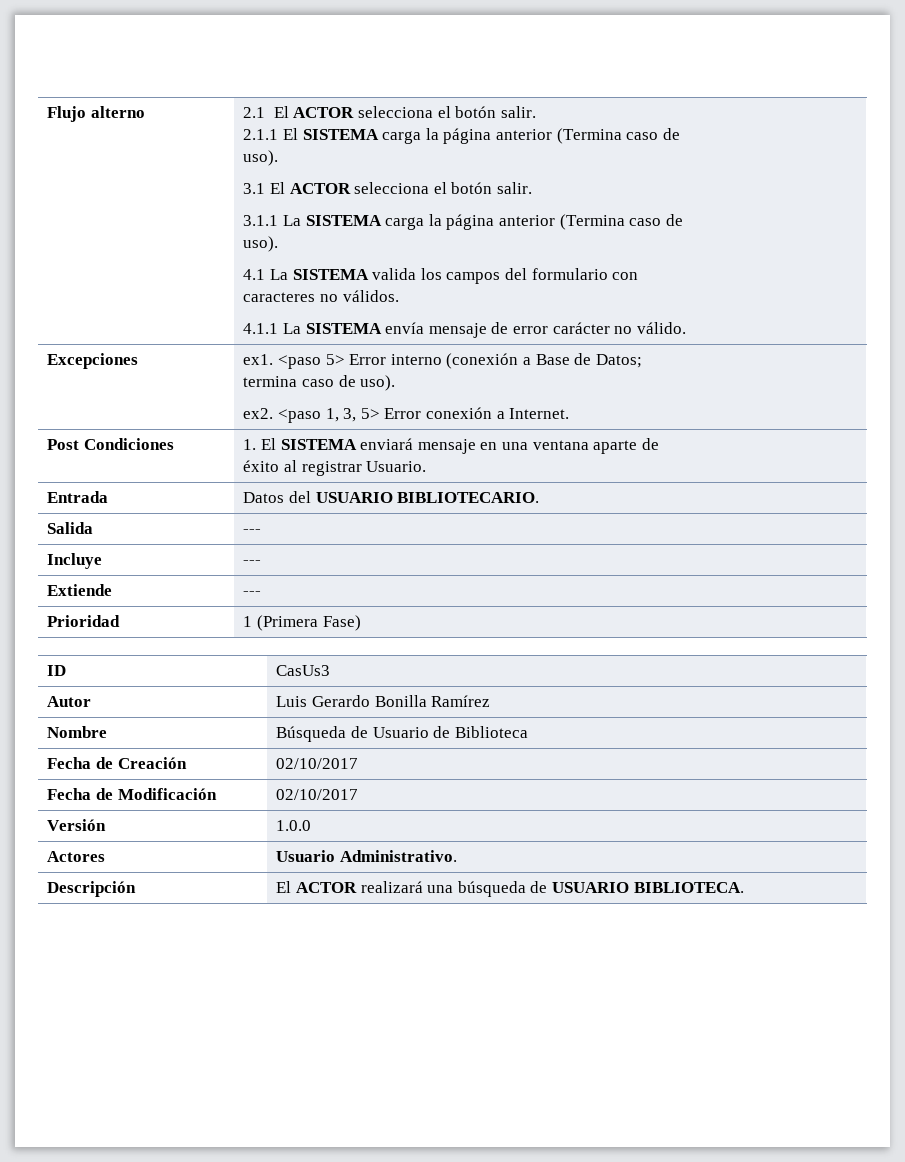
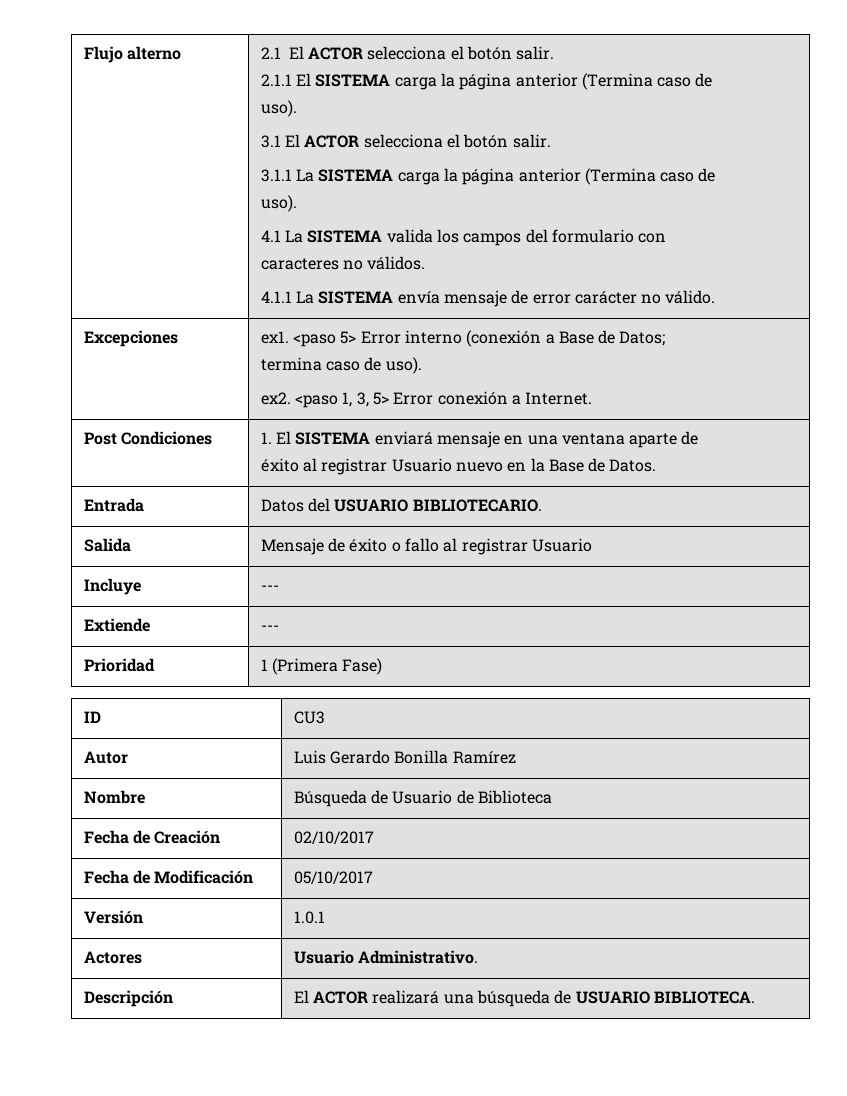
[366,461,427,472] Usuario. -> [391,458,657,472] Usuario nuevo en la Base de Datos.
[243,529,262,534] --- -> [260,538,592,555] Mensaje de éxito o fallo al registrar Usuario
[276,665,331,676] CasUs3 -> [293,711,325,724] CU3
[276,789,359,800] 02/10/2017 -> [293,871,373,884] 05/10/2017
[276,820,312,831] 1.0.0 -> [293,911,325,924] 1.0.1

